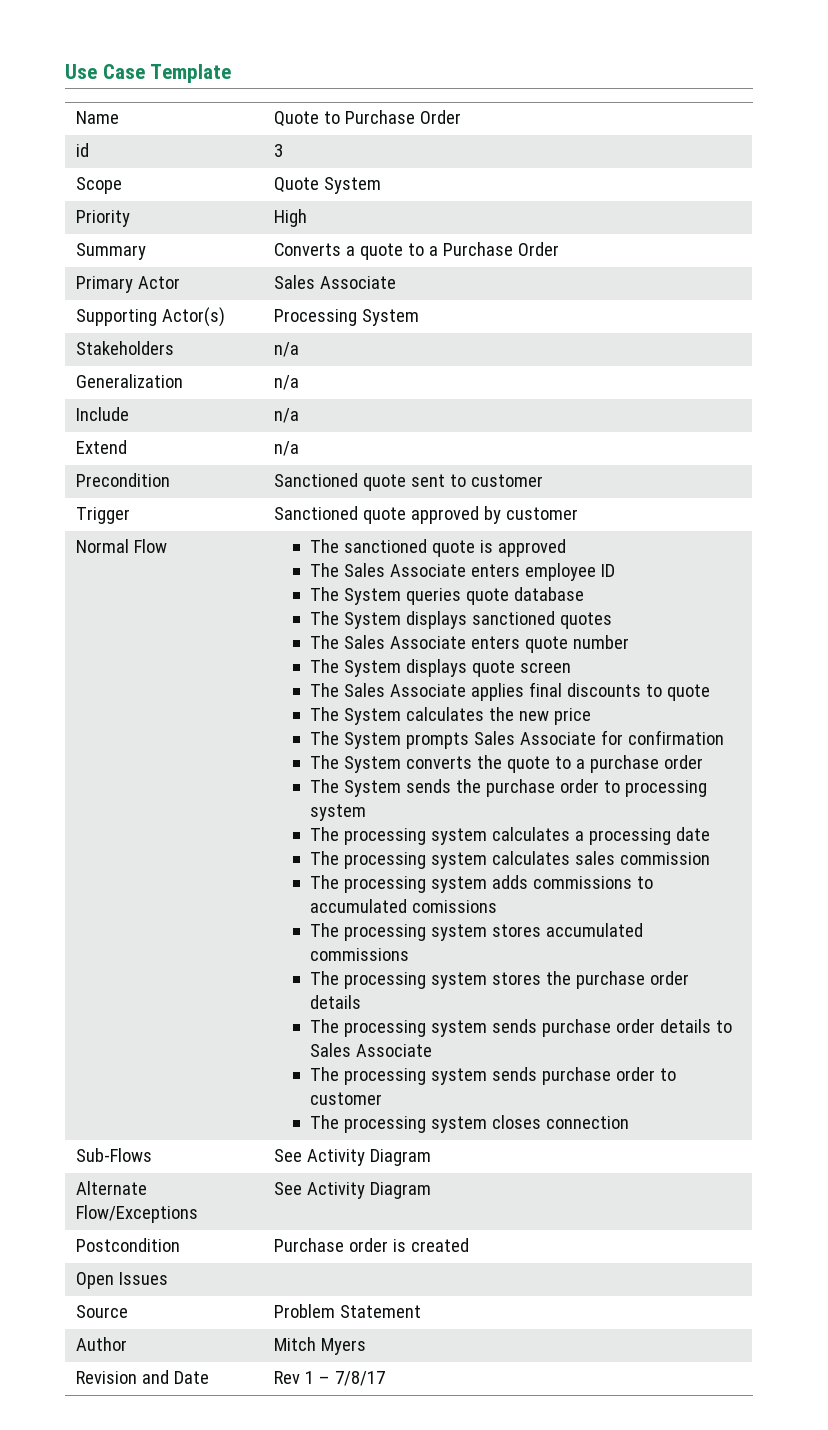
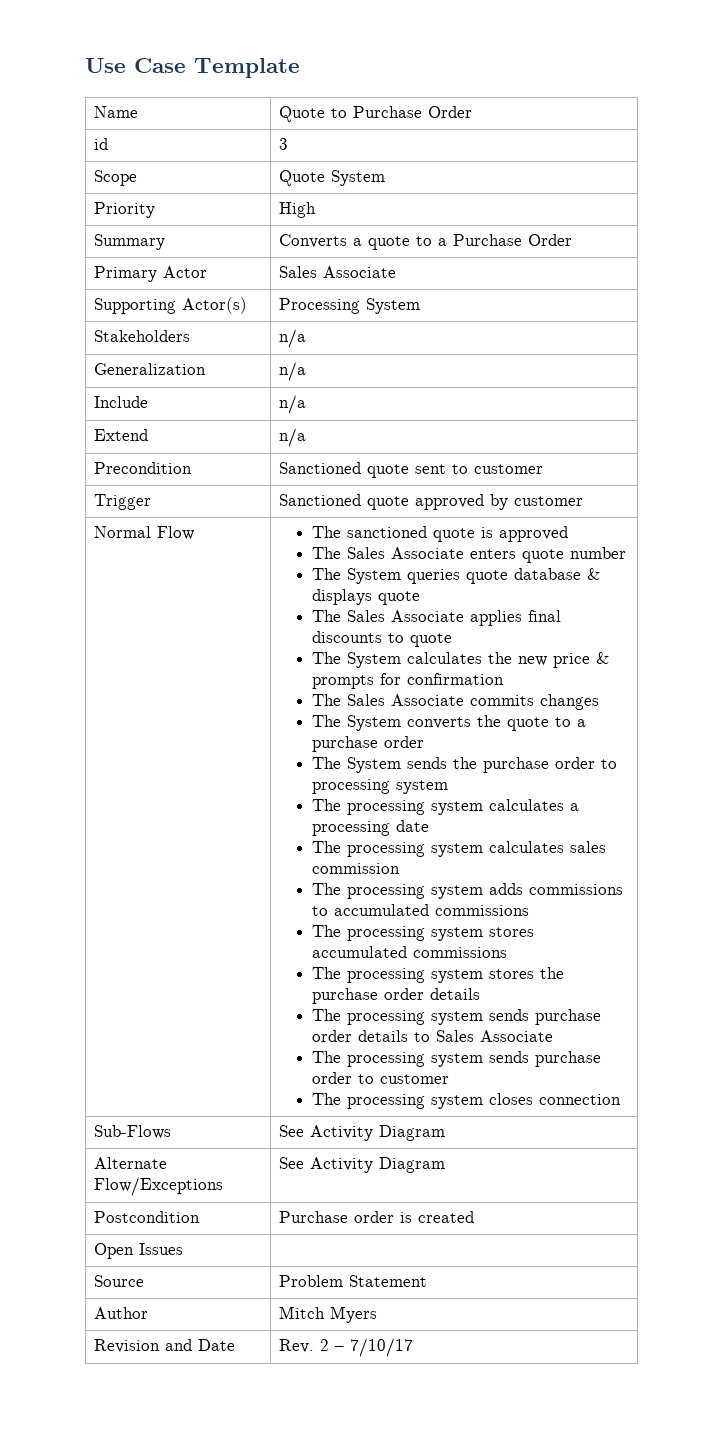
[525,563,616,581] employee ID -> [521,547,626,563] quote number
[310,611,613,629] [310,635,630,653] [310,659,402,677] // The System displays sanctioned quotes // The Sales Associate enters quote number // The System -> [586,568,600,580] &
[520,662,572,673] screen -> (420, 598) none
[310,730,725,749] // The System prompts Sales Associate for confirmation -> [595,652,609,664] [311,673,504,689] [311,694,599,710] & prompts for confirmation // The Sales Associate commits changes
[412,900,498,913] comissions -> [434,905,529,916] commissions
[273,1371,385,1386] Rev 1 – 7/8/17 -> [278,1338,413,1357] Rev. 2 – 7/10/17

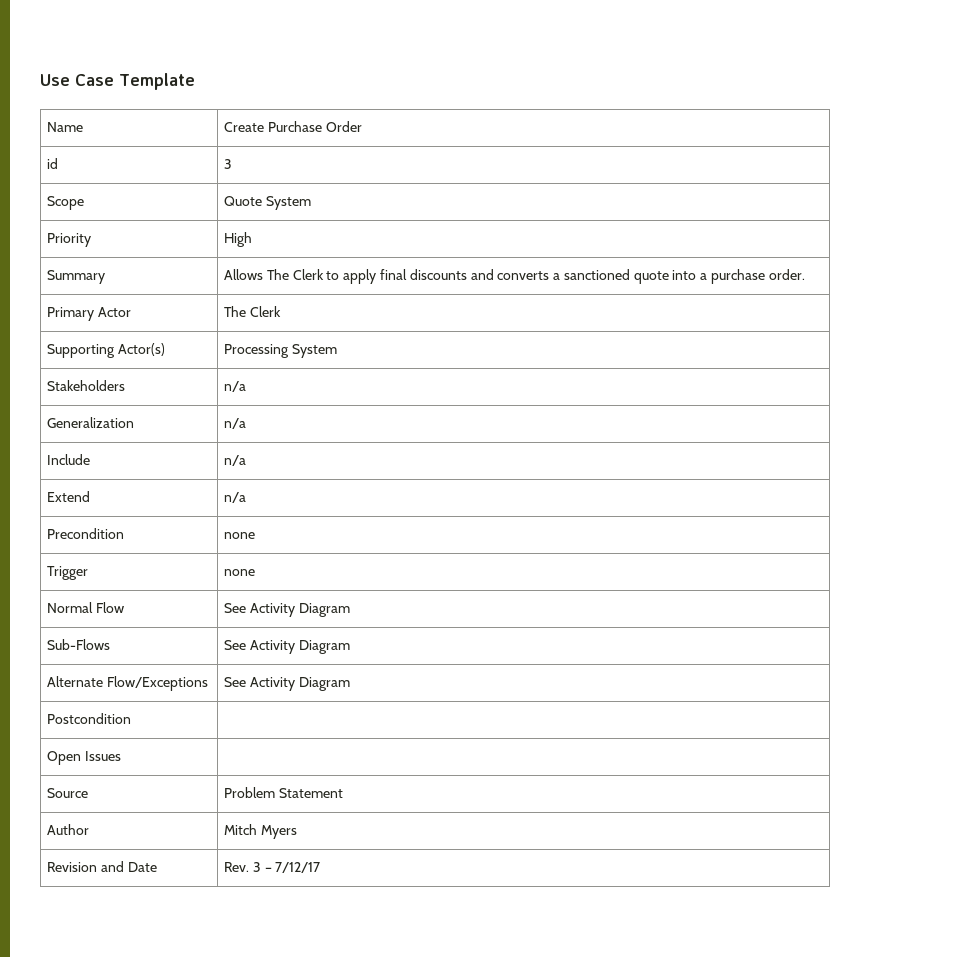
[278,106,347,122] Quote to -> [224,122,265,132] Create
[278,234,572,250] Converts a quote to a Purchase Order -> [224,269,805,284] Allows The Clerk to apply final discounts and converts a sanctioned quote into a purchase order.
[278,266,396,278] Sales Associate -> [224,306,281,317] The Clerk
[278,462,543,478] [93,494,151,510] [278,494,583,510] [93,526,194,540] [311,526,568,542] [311,547,626,563] [311,568,600,584] [311,589,420,605] [311,610,561,626] [311,631,452,647] [311,652,609,668] [311,673,504,689] [311,694,599,710] [311,715,586,731] [311,736,424,752] [311,757,617,773] [311,779,448,794] [311,799,579,815] [311,820,429,836] [311,841,606,857] [311,863,400,874] [311,883,623,899] [311,904,529,916] [311,925,534,941] [311,946,507,958] [311,967,564,983] [311,988,480,1004] [311,1009,601,1025] [311,1030,553,1042] [311,1051,601,1067] [311,1072,449,1084] [311,1093,621,1109] Sanctioned quote sent to customer // Trigger | Sanctioned quote approved by customer // Normal Flow | The sanctioned quote is approved // The Sales Associate enters quote number // The System queries quote database & displays quote // The Sales Associate applies final discounts to quote // The System calculates the new price & prompts for confirmation // The Sales Associate commits changes // The System converts the quote to a purchase order // The System sends the purchase order to processing system // The processing system calculates a processing date // The processing system calculates sales commission // The processing system adds commissions to accumulated commissions // The processing system stores accumulated commissions // The processing system stores the purchase order details // The processing system sends purchase order details to Sales Associate // The processing system sends purchase order to customer // The processing system closes connection -> [224,532,256,539] [47,566,89,580] [224,569,256,576] [47,602,124,613] [224,603,350,617] none // Trigger | none // Normal Flow | See Activity Diagram
[278,1211,474,1223] Purchase order is created -> (132, 718) none
[319,1338,413,1357] 2 – 7/10/17 -> [252,862,321,873] 3 – 7/12/17

